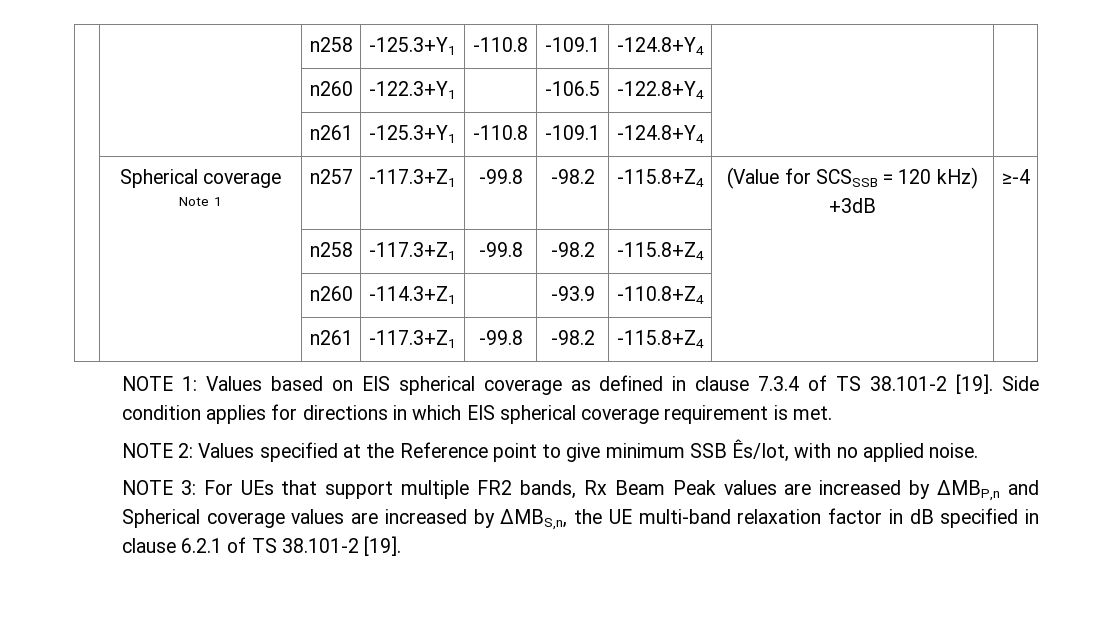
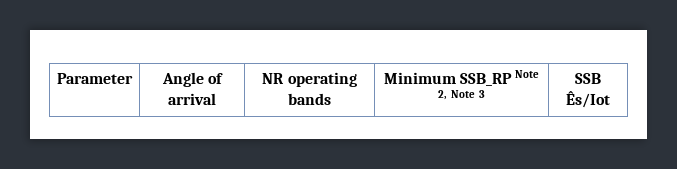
[309,37,353,52] [369,37,456,55] [473,37,528,52] [545,37,600,52] [616,37,704,55] [309,81,353,96] [369,81,456,99] [545,81,600,96] [616,81,704,99] [309,125,353,140] [369,125,456,143] [473,125,528,140] [545,125,600,140] [616,125,704,143] [119,169,282,188] [178,197,223,206] [309,169,353,184] [369,169,456,187] [478,169,523,184] [550,169,595,184] [616,169,704,187] [727,167,978,189] [829,198,877,213] [1001,169,1030,184] [309,242,353,257] [369,242,456,260] [478,242,523,257] [550,242,595,257] [616,242,704,260] [309,286,353,301] [369,286,456,304] [550,286,595,301] [616,286,704,304] [309,330,353,345] [369,330,456,348] [478,330,523,345] [550,330,595,345] [616,330,704,348] [121,374,1040,395] [121,404,832,424] [121,439,979,462] [121,480,1039,501] [121,508,1040,530] [121,536,402,556] | | n258 | -125.3+Y1 | -110.8 | -109.1 | -124.8+Y4 | | // | | n260 | -122.3+Y1 | | -106.5 | -122.8+Y4 | | // | | n261 | -125.3+Y1 | -110.8 | -109.1 | -124.8+Y4 | | // | Spherical coverage Note 1 | n257 | -117.3+Z1 | -99.8 | -98.2 | -115.8+Z4 | (Value for SCSSSB = 120 kHz) +3dB | ≥-4 // | | n258 | -117.3+Z1 | -99.8 | -98.2 | -115.8+Z4 | | // | | n260 | -114.3+Z1 | | -93.9 | -110.8+Z4 | | // | | n261 | -117.3+Z1 | -99.8 | -98.2 | -115.8+Z4 | | // NOTE 1: Values based on EIS spherical coverage as defined in clause 7.3.4 of TS 38.101-2 [19]. Side condition applies for directions in which EIS spherical coverage requirement is met. // NOTE 2: Values specified at the Reference point to give minimum SSB Ês/Iot, with no applied noise. // NOTE 3: For UEs that support multiple FR2 bands, Rx Beam Peak values are increased by ∆MBP,n and Spherical coverage values are increased by ∆MBS,n, the UE multi-band relaxation factor in dB specified in clause 6.2.1 of TS 38.101-2 [19]. -> [57,73,133,84] [161,72,224,87] [168,93,216,105] [262,72,357,87] [288,93,331,105] [383,70,540,86] [437,90,486,100] [575,73,601,84] [566,91,610,108] Parameter | Angle of arrival | NR operating bands | Minimum SSB_RP Note 2, Note 3 | SSB Ês/Iot

